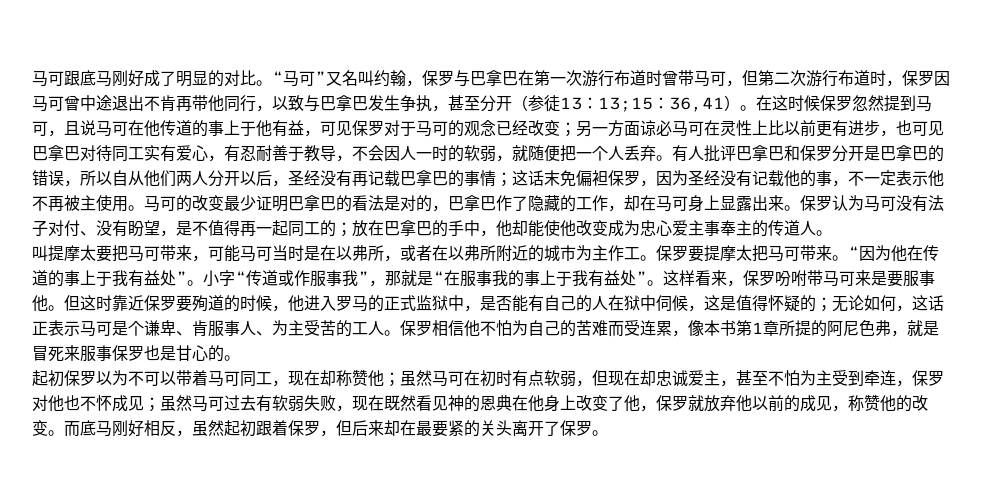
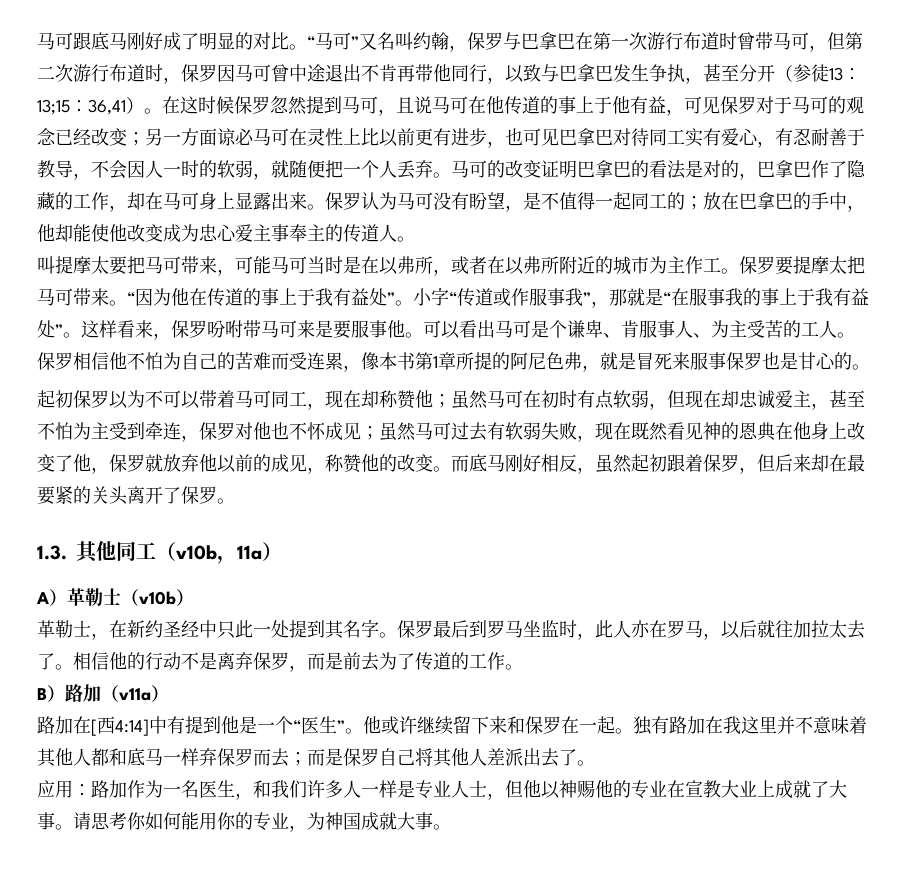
[672,145,944,162] [32,170,944,187] [32,195,144,212] 有人批评巴拿巴和保罗分开是巴拿巴的错误，所以自从他们两人分开以后，圣经没有再记载巴拿巴的事情；这话末免偏袒保罗，因为圣经没有记载他的事，不一定表示他不再被主使用。 -> (451, 175) none
[224,195,256,211] 最少 -> (541, 169) none
[928,195,944,211] [32,220,128,237] 法子对付、没有 -> (469, 201) none
[240,221,256,237] 再 -> (595, 201) none
[64,295,944,312] [32,320,80,336] 但这时靠近保罗要殉道的时候，他进入罗马的正式监狱中，是否能有自己的人在狱中伺候，这是值得怀疑的；无论如何，这话正表示 -> [423,320,495,339] 可以看出
(608, 433) none -> [37,541,282,564] [36,588,194,606] [37,619,865,640] [37,652,523,672] [37,684,169,702] [37,716,867,736] [37,748,595,767] [37,780,847,800] [37,812,451,832] // 1.3.其他同工（v10b，11a） // A）革勒士（v10b） // 革勒士，在新约圣经中只此一处提到其名字。保罗最后到罗马坐监时，此人亦在罗马，以后就往加拉太去了。相信他的行动不是离弃保罗，而是前去为了传道的工作。 // B）路加（v11a） // 路加在[西4:14]中有提到他是一个“医生”。他或许继续留下来和保罗在一起。独有路加在我这里并不意味着其他人都和底马一样弃保罗而去；而是保罗自己将其他人差派出去了。 // 应用：路加作为一名医生，和我们许多人一样是专业人士，但他以神赐他的专业在宣教大业上成就了大事。请思考你如何能用你的专业，为神国成就大事。

